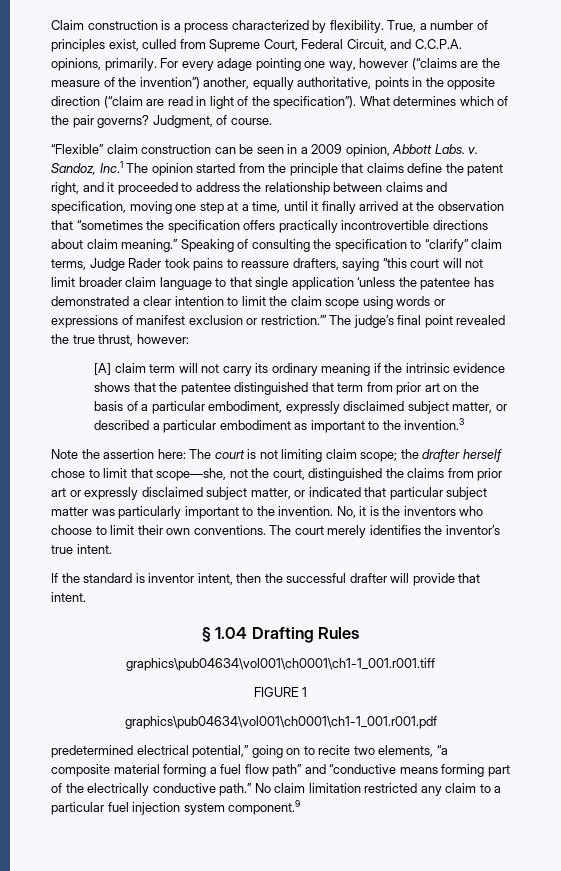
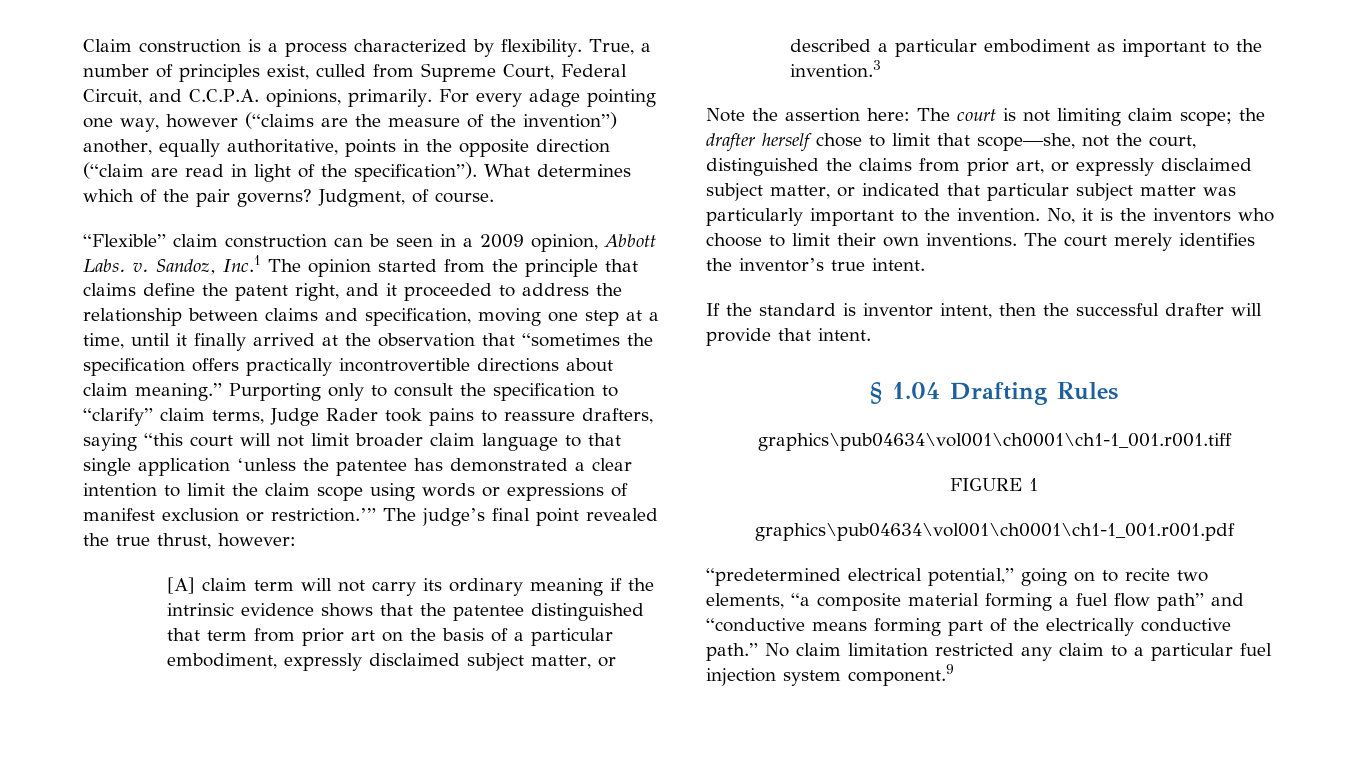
[180,239,310,252] Speaking of consulting -> [229,383,453,401] Purporting only to consult
[51,488,66,497] art -> [1016,160,1044,174] art,
[193,525,266,535] conventions. -> [926,233,1017,247] inventions.
[51,745,133,758] predetermined -> [706,568,841,586] “predetermined

